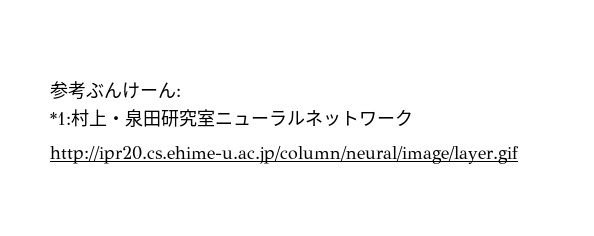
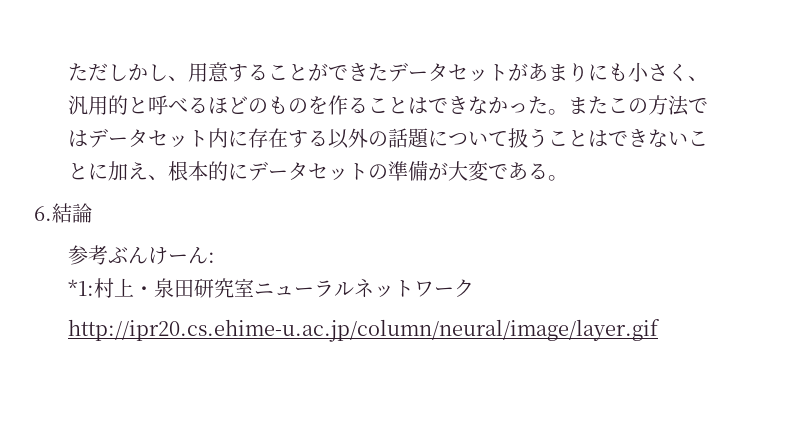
(50, 90) none -> [67,62,708,82] [67,95,708,116] [67,128,708,149] [67,161,568,181] [34,203,92,223] ただしかし、用意することができたデータセットがあまりにも小さく、汎用的と呼べるほどのものを作ることはできなかった。またこの方法ではデータセット内に存在する以外の話題について扱うことはできないことに加え、根本的にデータセットの準備が大変である。 // 6.結論 //

